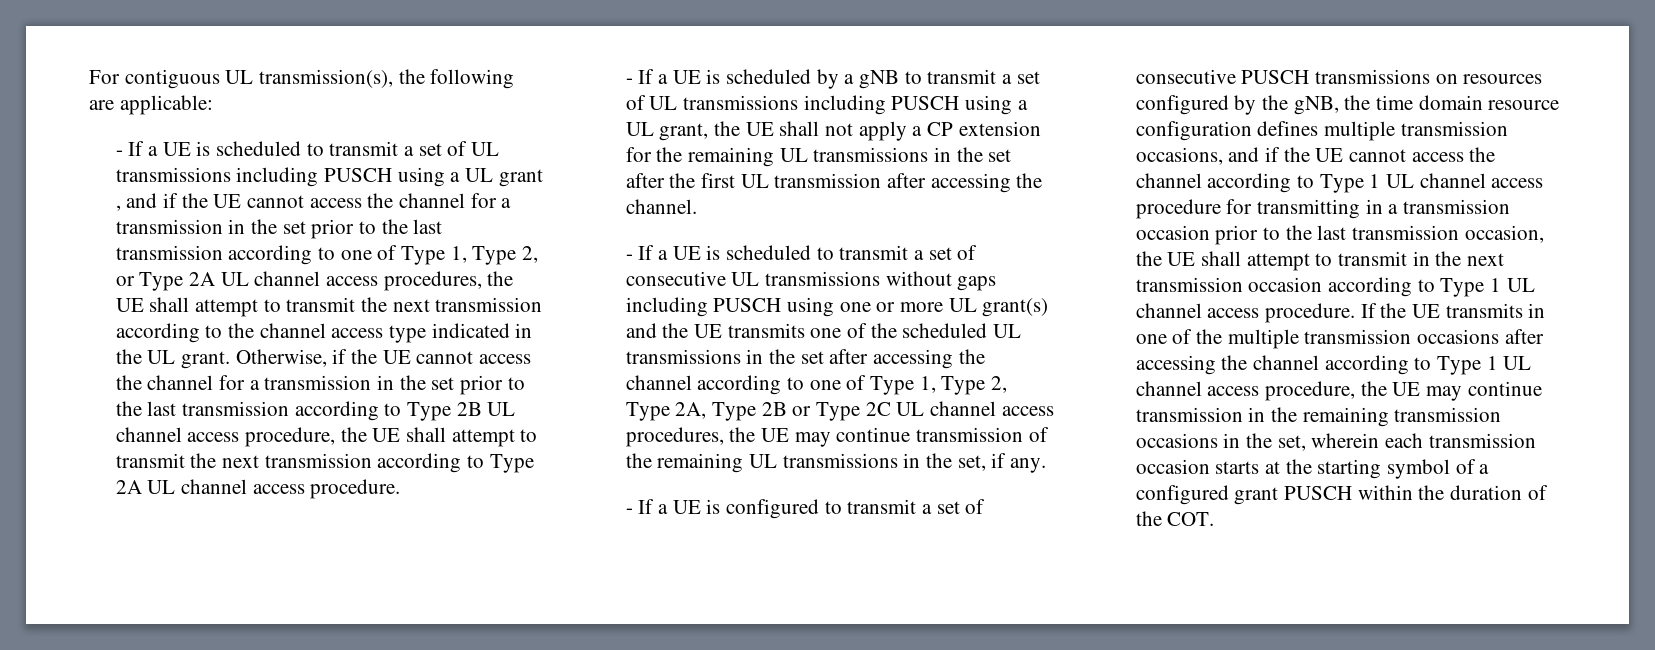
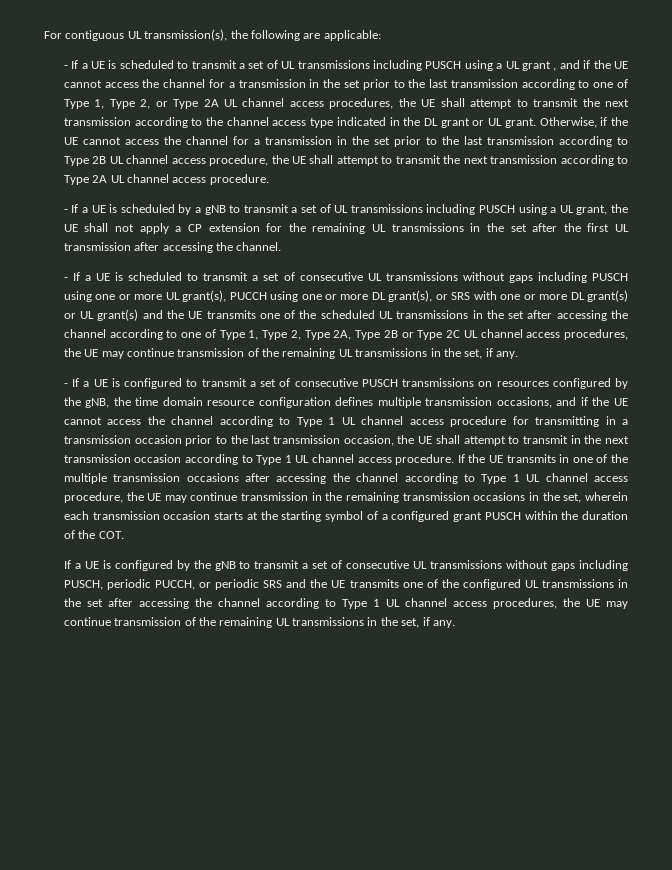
(142, 356) none -> [423,118,485,128] DL grant or
(977, 305) none -> [182,290,628,302] [63,311,95,319] grant(s), PUCCH using one or more DL grant(s), or SRS with one or more DL grant(s) or UL
(1215, 519) none -> [63,560,628,571] [63,579,628,590] [63,598,628,609] [63,617,455,628] // If a UE is configured by the gNB to transmit a set of consecutive UL transmissions without gaps including PUSCH, periodic PUCCH, or periodic SRS and the UE transmits one of the configured UL transmissions in the set after accessing the channel according to Type 1 UL channel access procedures, the UE may continue transmission of the remaining UL transmissions in the set, if any.

